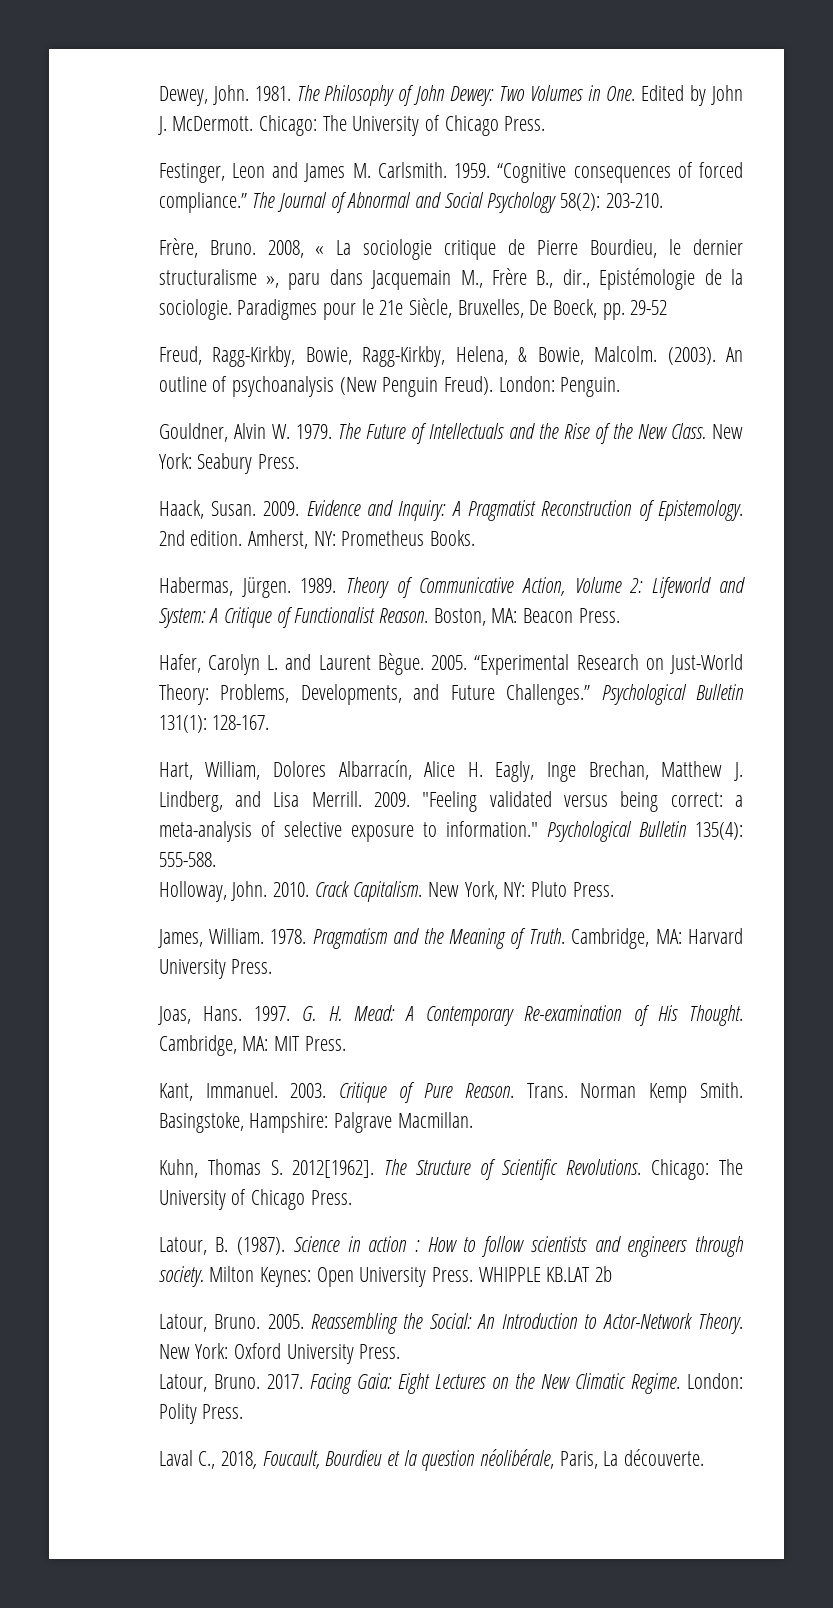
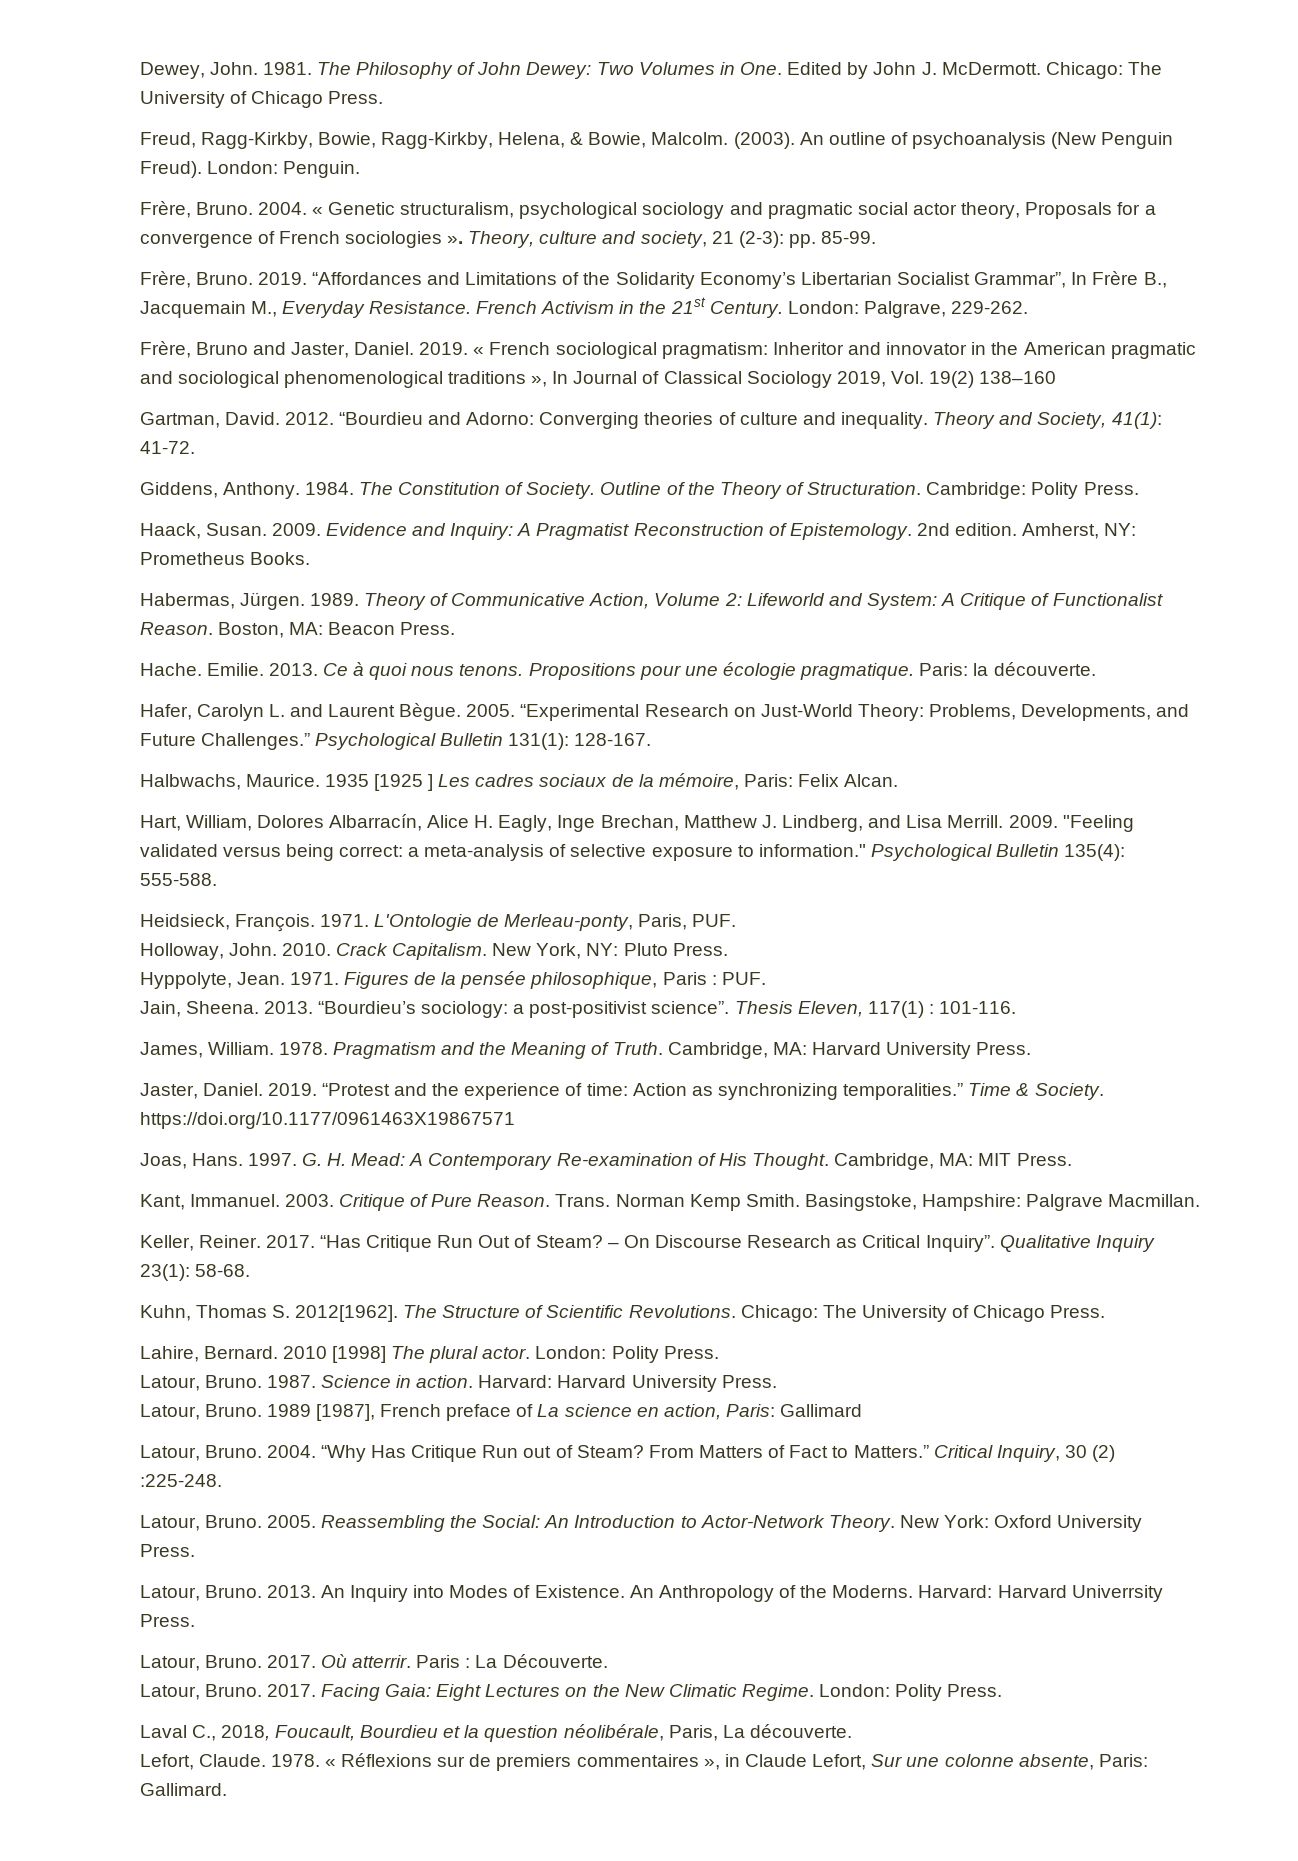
[158,162,743,183] [158,192,663,213] [158,238,743,260] [158,268,743,290] [158,298,668,320] // Festinger, Leon and James M. Carlsmith. 1959. “Cognitive consequences of forced compliance.” The Journal of Abnormal and Social Psychology 58(2): 203-210. // Frère, Bruno. 2008, « La sociologie critique de Pierre Bourdieu, le dernier structuralisme », paru dans Jacquemain M., Frère B., dir., Epistémologie de la sociologie. Paradigmes pour le 21e Siècle, Bruxelles, De Boeck, pp. 29-52 -> (383, 97) none
[158,423,744,444] [158,453,253,474] Gouldner, Alvin W. 1979. The Future of Intellectuals and the Rise of the New Class. New York: Seabury -> [139,201,1156,219] [139,231,877,248] [139,271,1167,289] [139,297,1029,318] [139,341,1196,359] [139,371,1057,388] [139,412,1162,429] [139,441,195,454] [139,482,1079,499] Frère, Bruno. 2004. « Genetic structuralism, psychological sociology and pragmatic social actor theory, Proposals for a convergence of French sociologies ». Theory, culture and society, 21 (2-3): pp. 85-99. // Frère, Bruno. 2019. “Affordances and Limitations of the Solidarity Economy’s Libertarian Socialist Grammar”, In Frère B., Jacquemain M., Everyday Resistance. French Activism in the 21st Century. London: Palgrave, 229-262. // Frère, Bruno and Jaster, Daniel. 2019. « French sociological pragmatism: Inheritor and innovator in the American pragmatic and sociological phenomenological traditions », In Journal of Classical Sociology 2019, Vol. 19(2) 138–160 // Gartman, David. 2012. “Bourdieu and Adorno: Converging theories of culture and inequality. Theory and Society, 41(1): 41-72. // Giddens, Anthony. 1984. The Constitution of Society. Outline of the Theory of Structuration. Cambridge: Polity
(620, 615) none -> [139,662,1096,680] // Hache. Emilie. 2013. Ce à quoi nous tenons. Propositions pour une écologie pragmatique. Paris: la découverte.
(270, 722) none -> [139,773,899,791] // Halbwachs, Maurice. 1935 [1925 ] Les cadres sociaux de la mémoire, Paris: Felix Alcan.
(216, 859) none -> [139,914,737,932] // Heidsieck, François. 1971. L'Ontologie de Merleau-ponty, Paris, PUF.
(614, 889) none -> [139,971,766,989] [139,1001,1017,1018] // Hyppolyte, Jean. 1971. Figures de la pensée philosophique, Paris : PUF. // Jain, Sheena. 2013. “Bourdieu’s sociology: a post-positivist science”. Thesis Eleven, 117(1) : 101-116.
(273, 966) none -> [139,1083,1104,1100] [139,1112,515,1129] // Jaster, Daniel. 2019. “Protest and the experience of time: Action as synchronizing temporalities.” Time & Society. https://doi.org/10.1177/0961463X19867571
(473, 1120) none -> [139,1235,1155,1252] [139,1264,250,1281] // Keller, Reiner. 2017. “Has Critique Run Out of Steam? – On Discourse Research as Critical Inquiry”. Qualitative Inquiry 23(1): 58-68.
[158,1236,743,1257] [158,1266,612,1287] Latour, B. (1987). Science in action : How to follow scientists and engineers through society. Milton Keynes: Open University Press. WHIPPLE KB.LAT 2b -> [139,1346,719,1363] [139,1375,777,1392] [139,1404,863,1421] [139,1445,1116,1462] [139,1474,222,1487] Lahire, Bernard. 2010 [1998] The plural actor. London: Polity Press. // Latour, Bruno. 1987. Science in action. Harvard: Harvard University Press. // Latour, Bruno. 1989 [1987], French preface of La science en action, Paris: Gallimard // Latour, Bruno. 2004. “Why Has Critique Run out of Steam? From Matters of Fact to Matters.” Critical Inquiry, 30 (2) :225-248.
(401, 1351) none -> [139,1585,1163,1602] [139,1614,195,1627] [139,1654,608,1671] // Latour, Bruno. 2013. An Inquiry into Modes of Existence. An Anthropology of the Moderns. Harvard: Harvard Univerrsity Press. // Latour, Bruno. 2017. Où atterrir. Paris : La Découverte.
(705, 1457) none -> [139,1753,1148,1771] [139,1783,227,1796] // Lefort, Claude. 1978. « Réflexions sur de premiers commentaires », in Claude Lefort, Sur une colonne absente, Paris: Gallimard.

